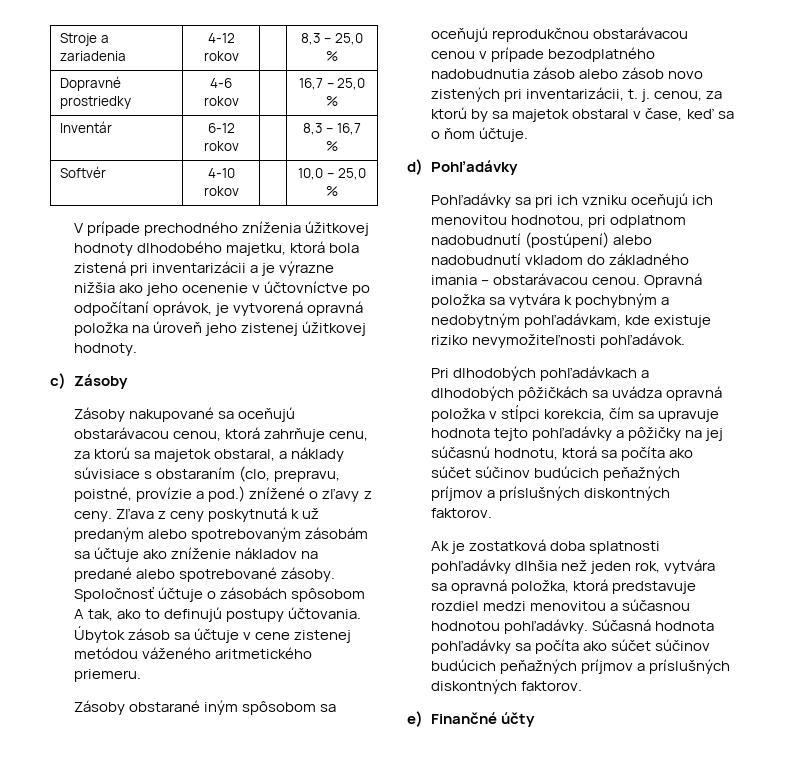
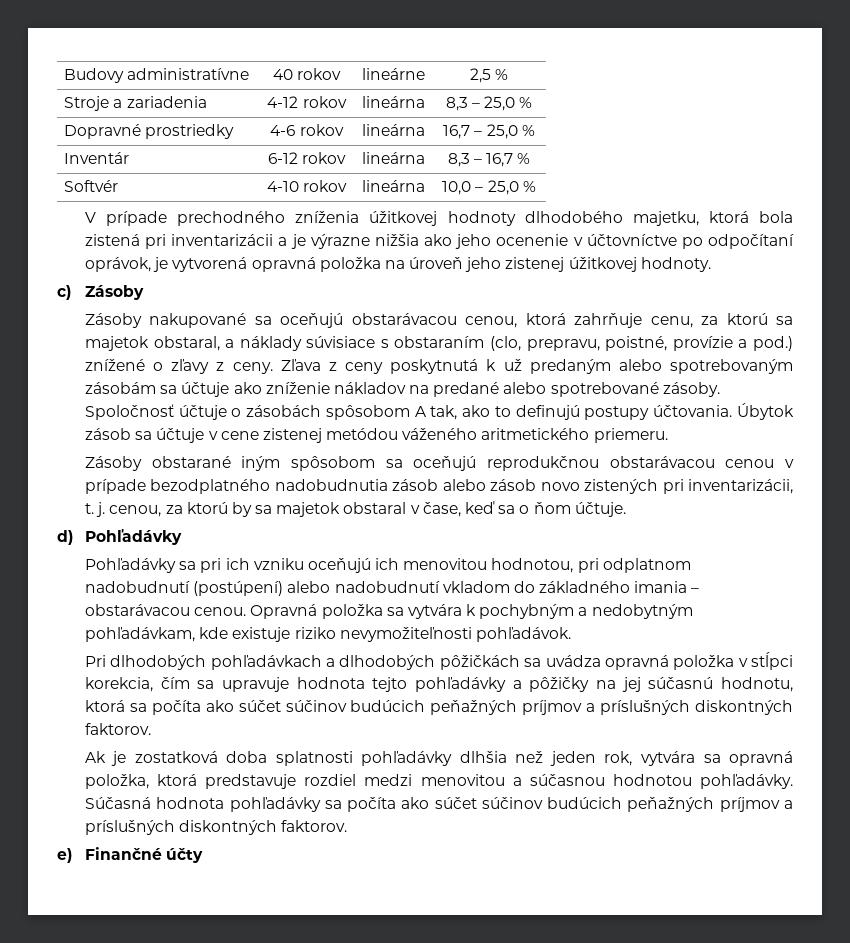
(60, 39) none -> [64,68,250,83] [272,68,342,80] [362,68,425,80] [469,68,509,83] Budovy administratívne | 40 rokov | lineárne | 2,5 % //
(239, 56) none -> [362,96,425,108] lineárna
(239, 101) none -> [362,124,425,136] lineárna
(239, 146) none -> [362,152,425,164] lineárna
(239, 191) none -> [362,180,425,192] lineárna

